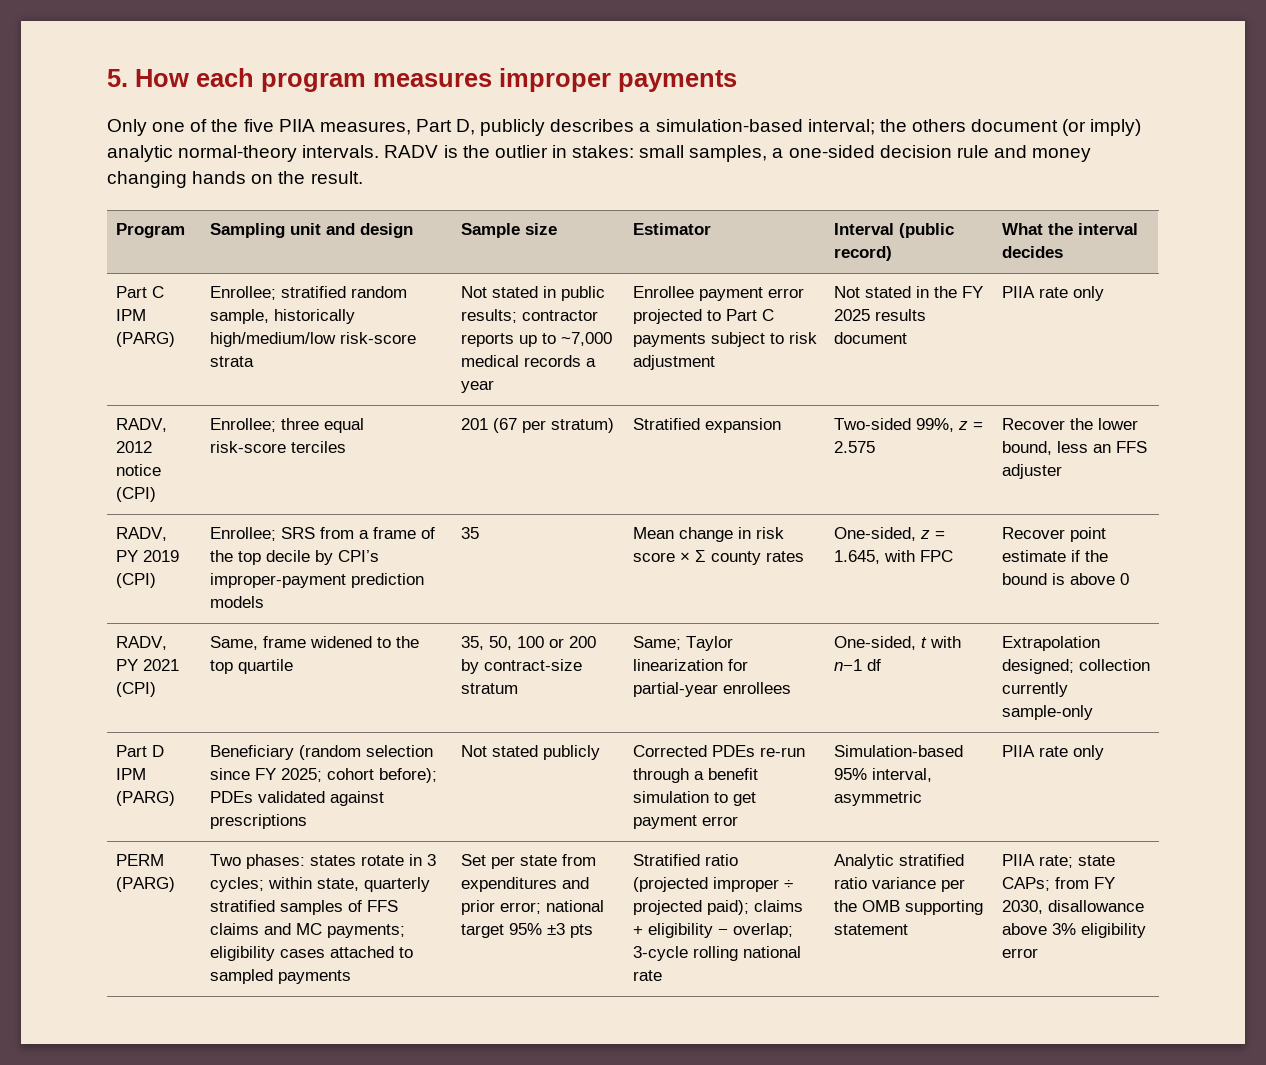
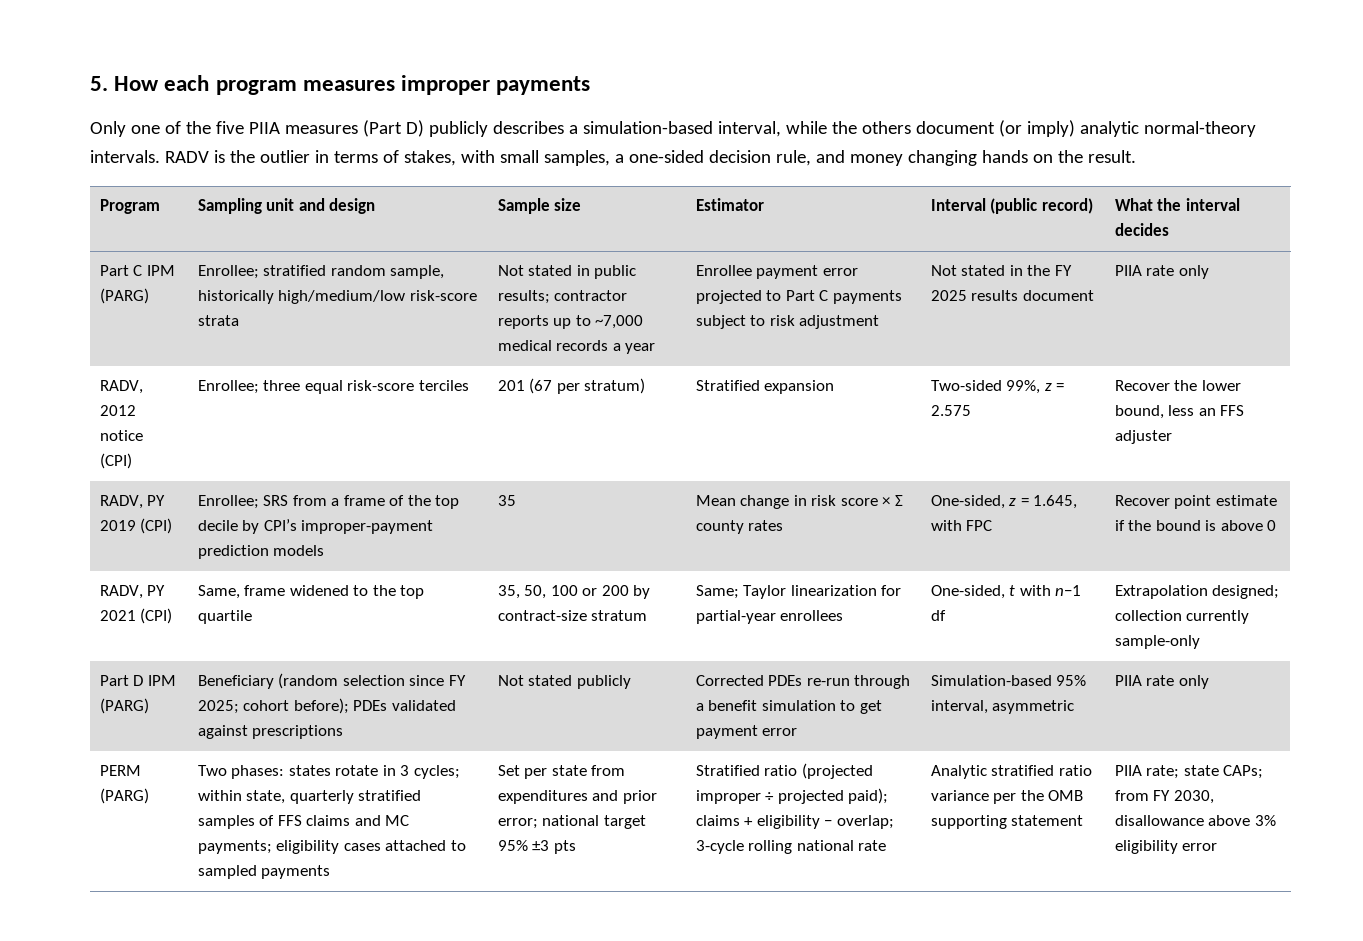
[319,119,476,135] measures, Part D, -> [284,120,424,137] measures (Part D)
[807,119,875,135] interval; -> [717,121,827,137] interval, while
[572,145,635,158] stakes: -> [333,150,495,166] terms of stakes, with
[956,145,989,158] rule -> [775,150,811,166] rule,

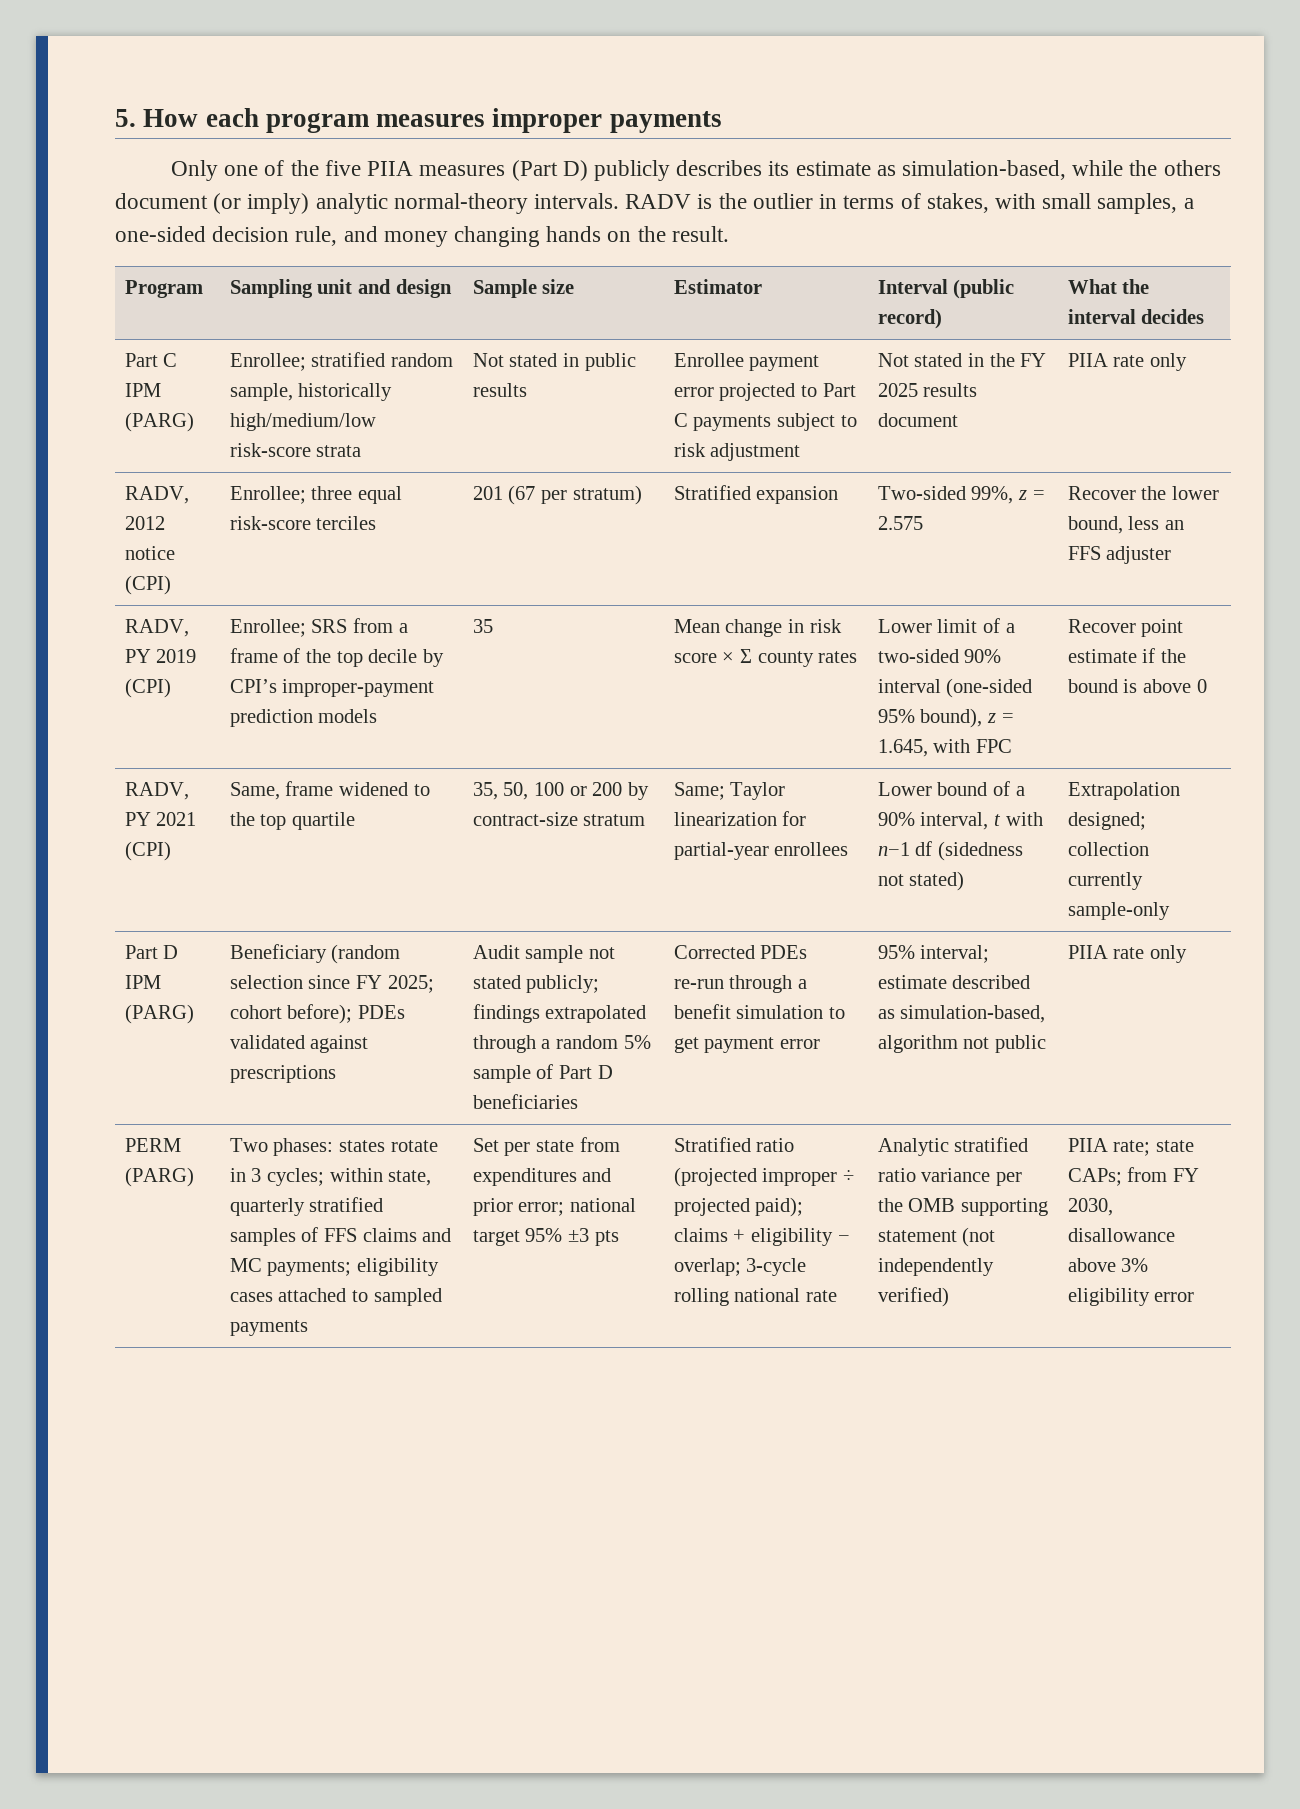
[568,121,781,137] a simulation-based interval, -> [768,160,1066,180] its estimate as simulation-based,
[498,290,628,304] [498,315,644,329] [498,340,656,354] results; contractor reports up to ~7,000 medical records a year -> [472,383,527,397] results
[931,495,1006,509] One-sided, -> [877,618,1015,633] [877,649,1002,663] [877,678,1033,698] [877,708,983,728] Lower limit of a two-sided 90% interval (one-sided 95% bound),
[931,585,1006,599] One-sided, -> [877,781,1025,796] [877,812,989,830] Lower bound of a 90% interval,
(947, 615) none -> [937,841,1023,861] [877,871,965,891] (sidedness not stated)
[498,675,631,689] Not stated publicly -> [472,945,615,963] [472,975,600,993] [472,1004,647,1023] [472,1035,651,1053] [472,1064,613,1083] [472,1094,578,1109] Audit sample not stated publicly; findings extrapolated through a random 5% sample of Part D beneficiaries
[931,675,1087,686] [931,700,1075,714] Simulation-based 95% interval, asymmetric -> [877,945,990,963] [877,975,1031,989] [877,1005,1046,1023] [877,1035,1046,1053] 95% interval; estimate described as simulation-based, algorithm not public
(1084, 820) none -> [962,1227,996,1247] [877,1258,994,1276] [877,1287,949,1307] (not independently verified)

